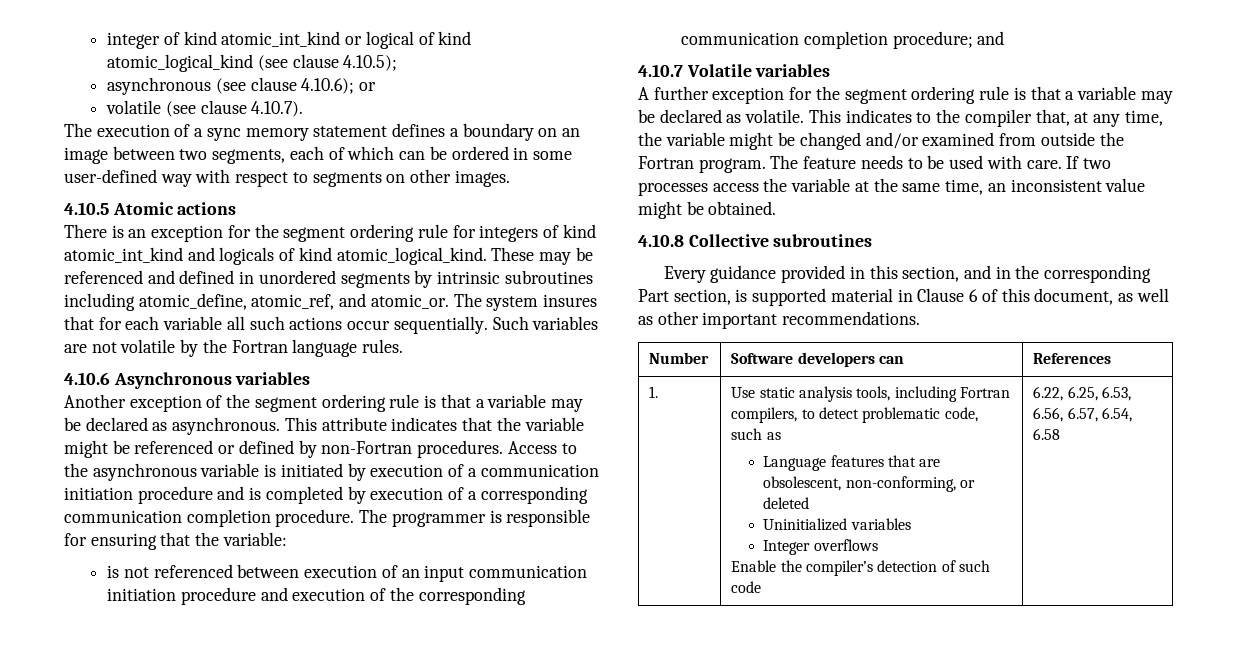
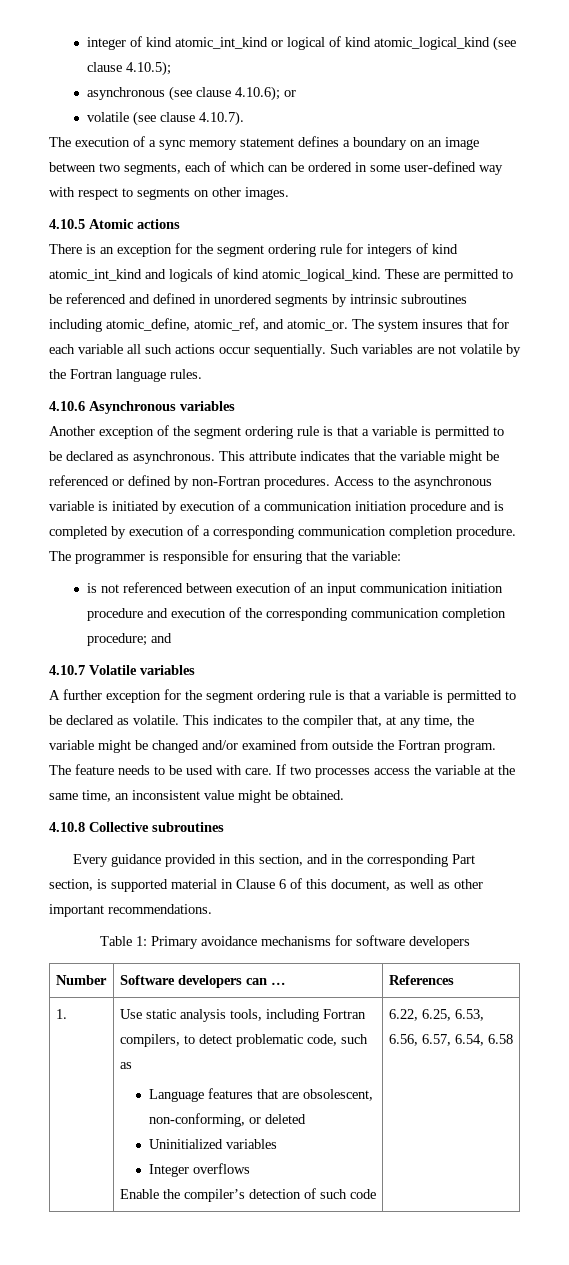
[539,252,572,265] may -> [423,269,513,282] are permitted to
[550,399,583,412] may -> [421,426,504,439] is permitted to
[1140,91,1173,104] may -> [433,690,516,703] is permitted to
(921, 318) none -> [99,935,470,949] // Table 1: Primary avoidance mechanisms for software developers
(905, 360) none -> [270,982,286,985] …

